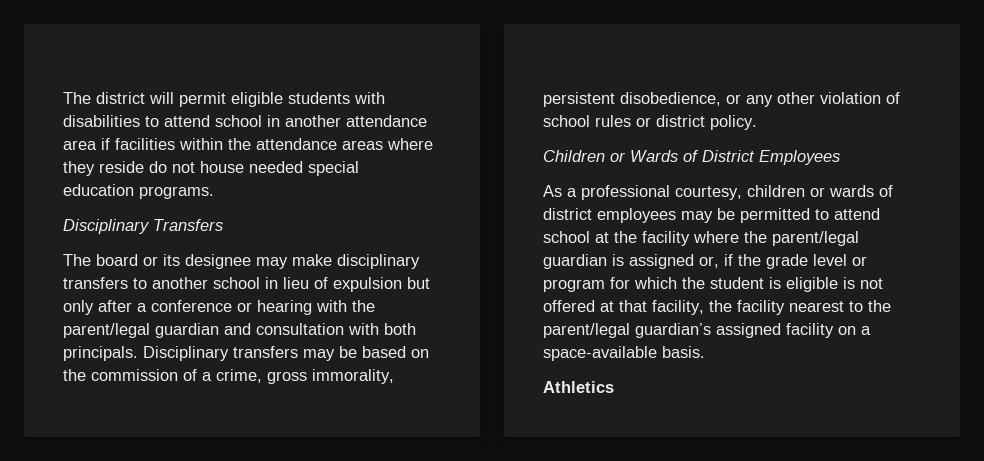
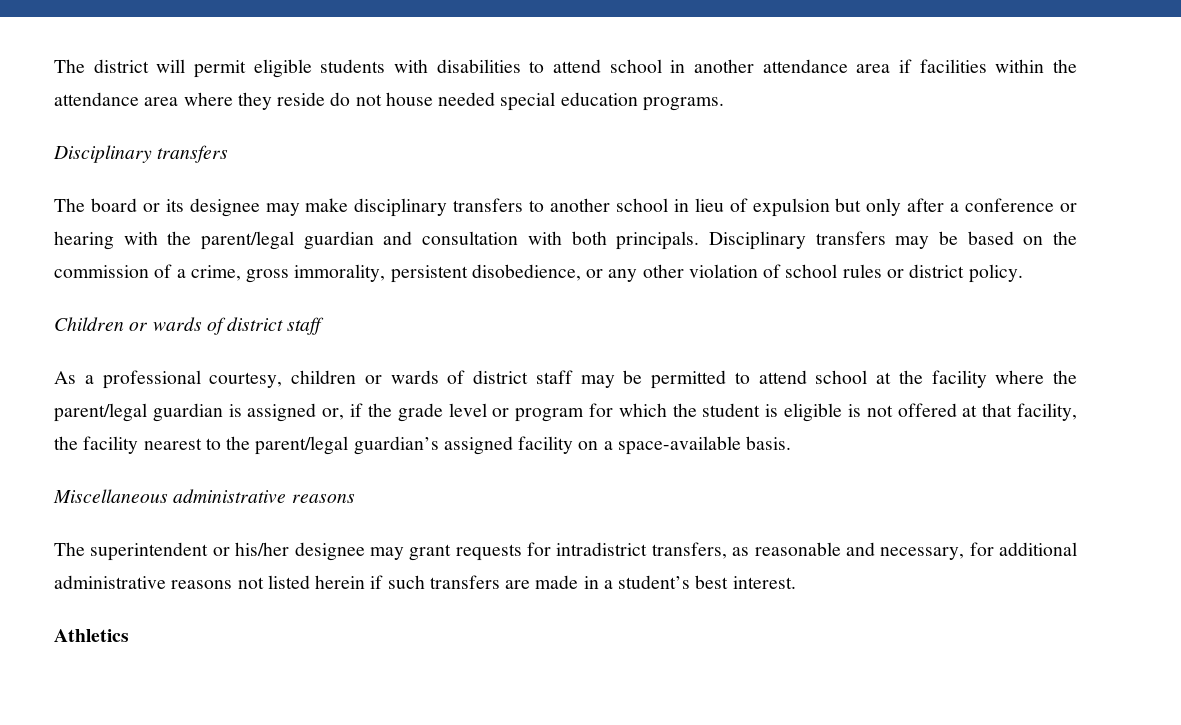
[342,140,383,150] areas -> [144,97,179,106] area
[153,219,223,231] Transfers -> [157,145,229,163] transfers
[630,150,840,165] Wards of District Employees -> [152,317,325,335] wards of district staff
[597,208,676,223] employees -> [535,370,573,384] staff
(705, 352) none -> [53,489,355,503] [54,542,1077,561] [54,575,796,589] // Miscellaneous administrative reasons // The superintendent or his/her designee may grant requests for intradistrict transfers, as reasonable and necessary, for additional administrative reasons not listed herein if such transfers are made in a student’s best interest.

